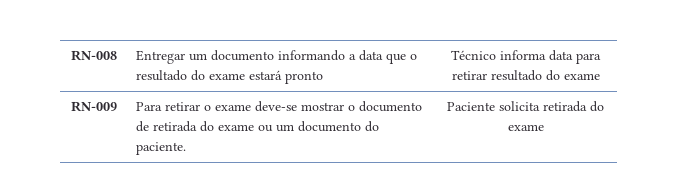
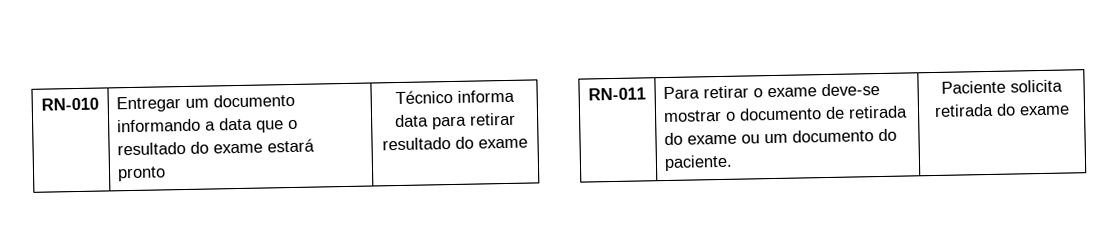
[70,50,117,61] RN-008 -> [41,97,99,111] RN-010
[70,101,117,112] RN-009 -> [588,87,646,101] RN-011

